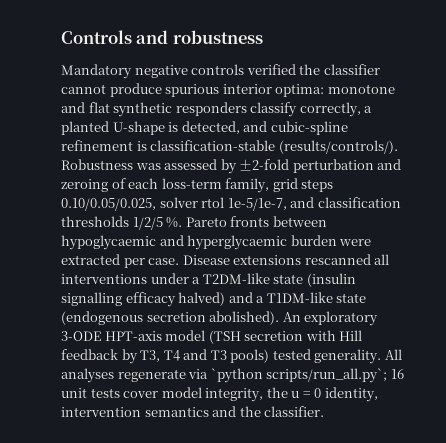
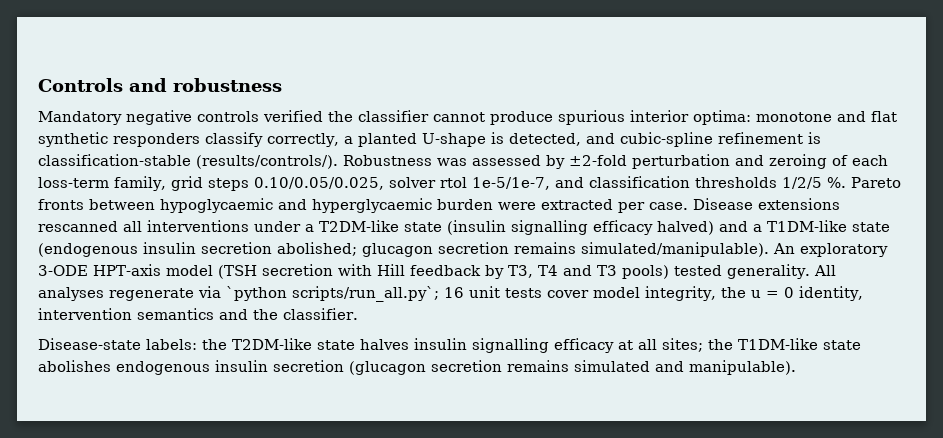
[146,311,280,325] secretion abolished). -> [143,242,769,257] insulin secretion abolished; glucagon secretion remains simulated/manipulable).
(325, 411) none -> [38,338,861,353] [38,360,796,375] // Disease-state labels: the T2DM-like state halves insulin signalling efficacy at all sites; the T1DM-like state abolishes endogenous insulin secretion (glucagon secretion remains simulated and manipulable).

